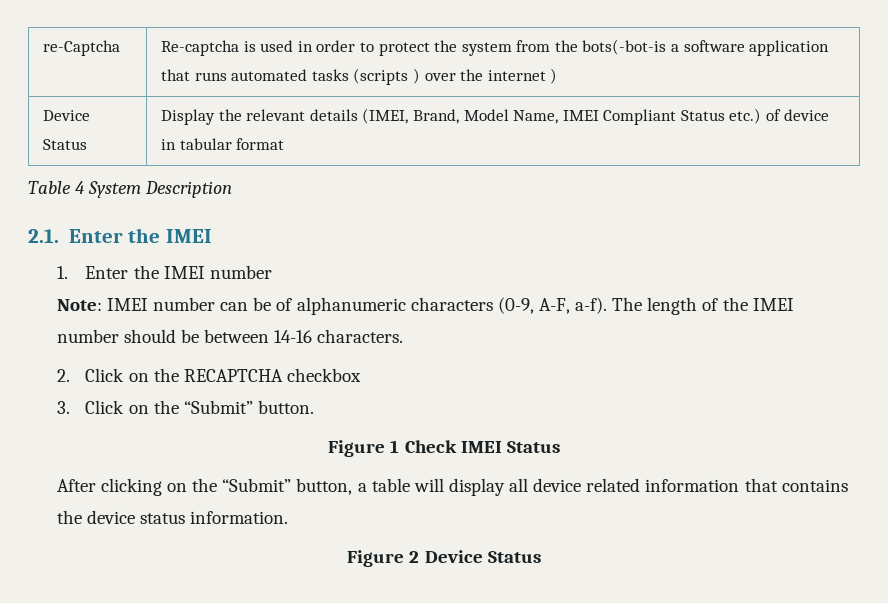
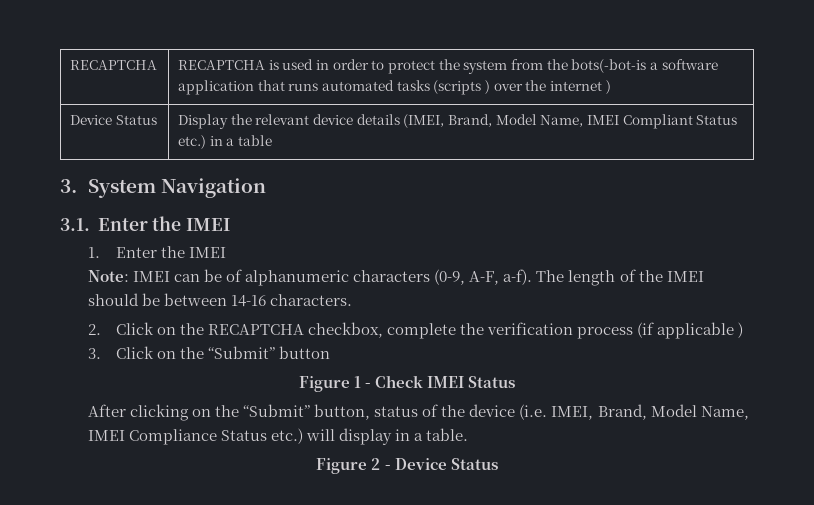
[42,40,120,56] [160,40,239,56] re-Captcha | Re-captcha -> [70,60,158,70] [178,60,266,70] RECAPTCHA | RECAPTCHA
(306, 115) none -> [313,114,354,125] device
[766,109,829,121] [160,138,285,150] [28,181,233,198] [28,229,59,243] of device in tabular format // Table 4 System Description // 2.1. -> [209,135,273,146] [60,178,267,198] [60,218,90,231] in a table // 3. System Navigation // 3.1.
[209,265,272,279] number -> (226, 252) none
[152,297,215,311] number -> (170, 276) none
[56,329,119,343] number -> (704, 276) none
[286,368,361,382] checkbox -> [307,322,744,339] checkbox, complete the verification process (if applicable )
[257,400,314,414] button. -> [278,346,330,359] button
(400, 446) none -> [364,383,371,388] -
[357,478,848,496] [56,510,289,524] a table will display all device related information that contains the device status information. -> [374,404,749,420] [87,428,469,445] status of the device (i.e. IMEI, Brand, Model Name, IMEI Compliance Status etc.) will display in a table.
(420, 557) none -> [384,465,391,470] -

